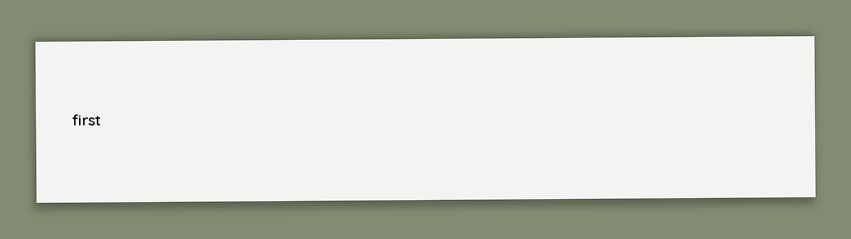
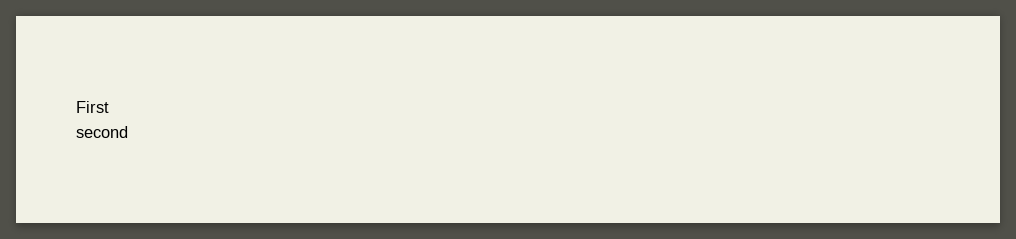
[71,114,102,126] first -> [76,101,109,113] [76,126,128,138] First // second

